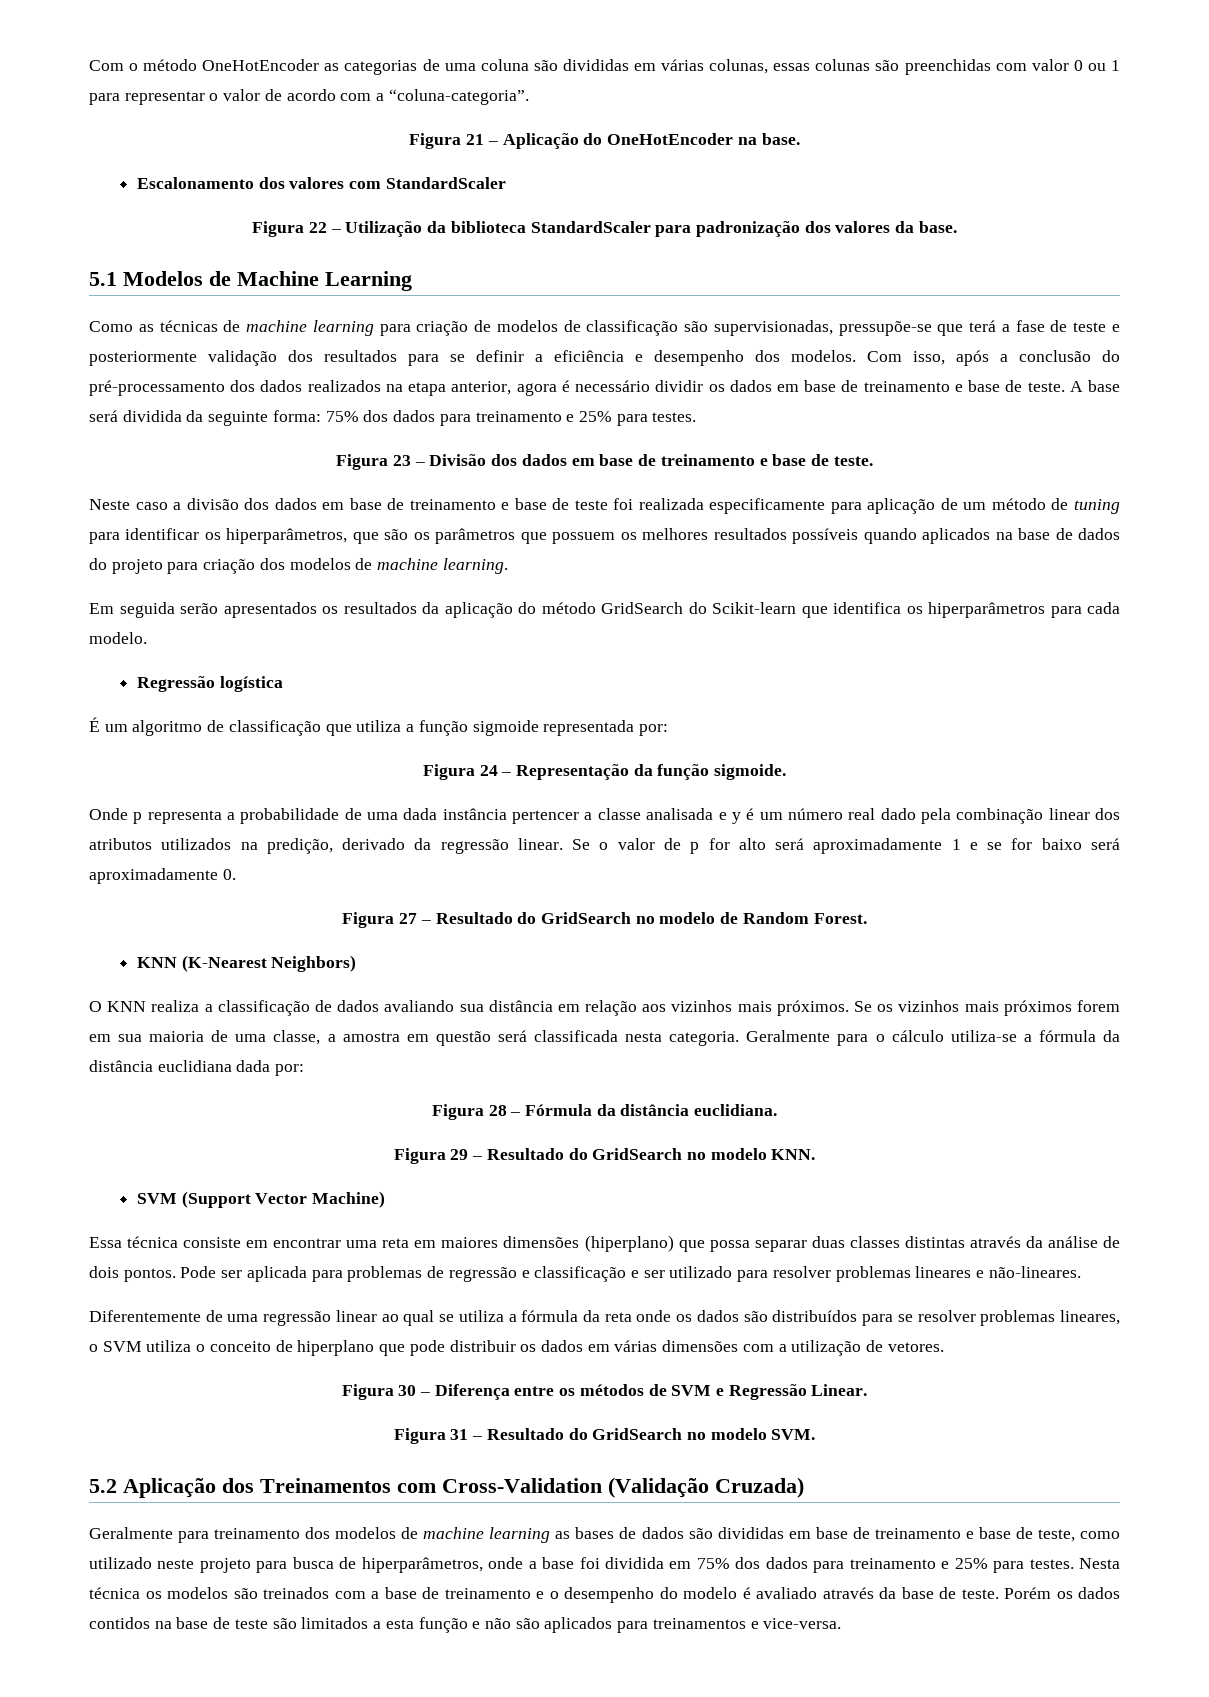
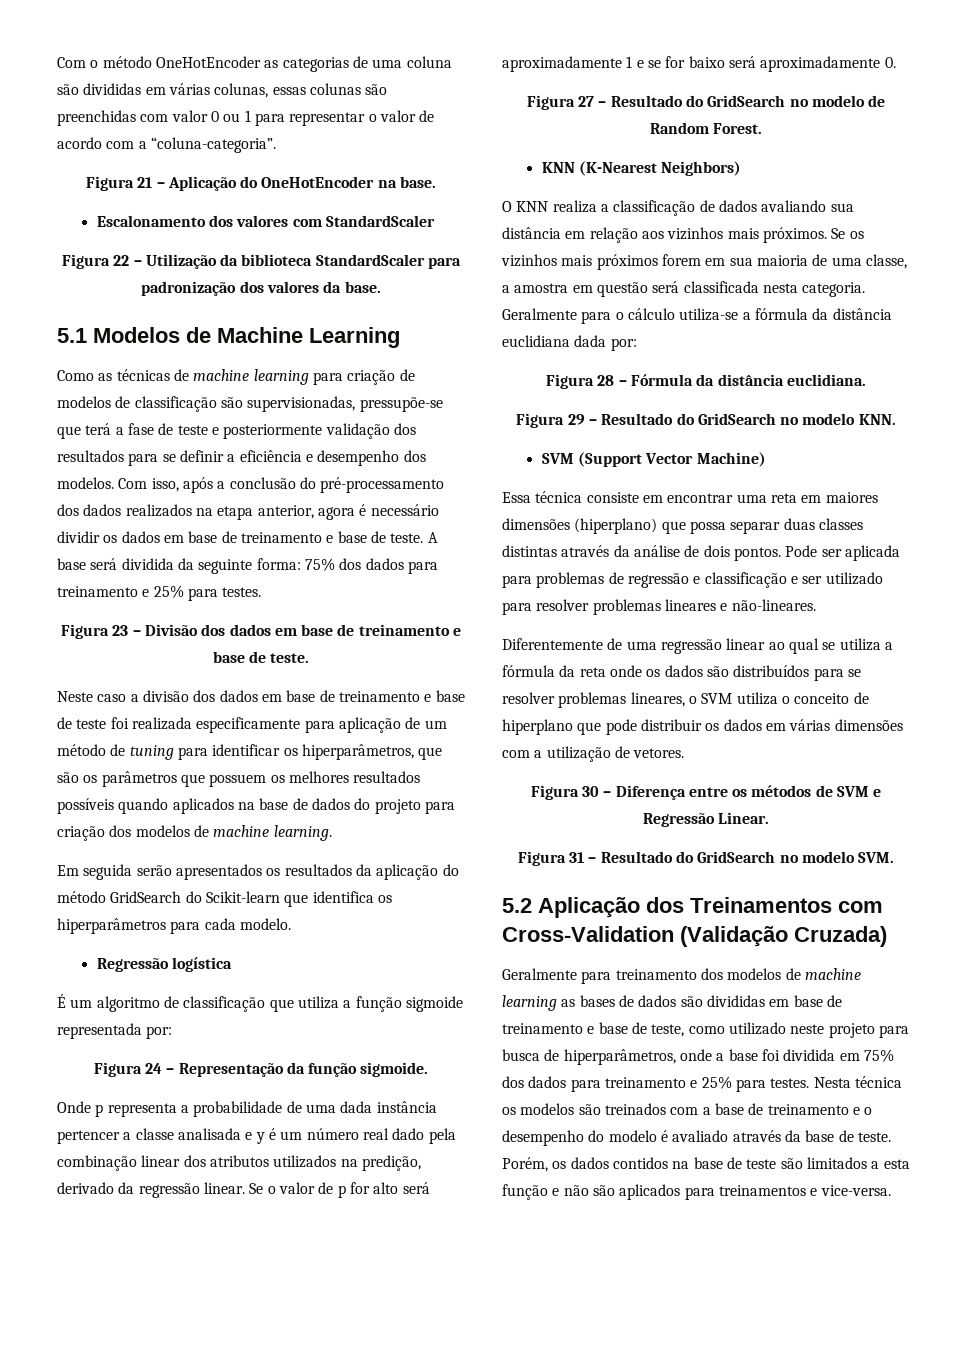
[1004,1587,1051,1599] Porém -> [502,1157,548,1172] Porém,

